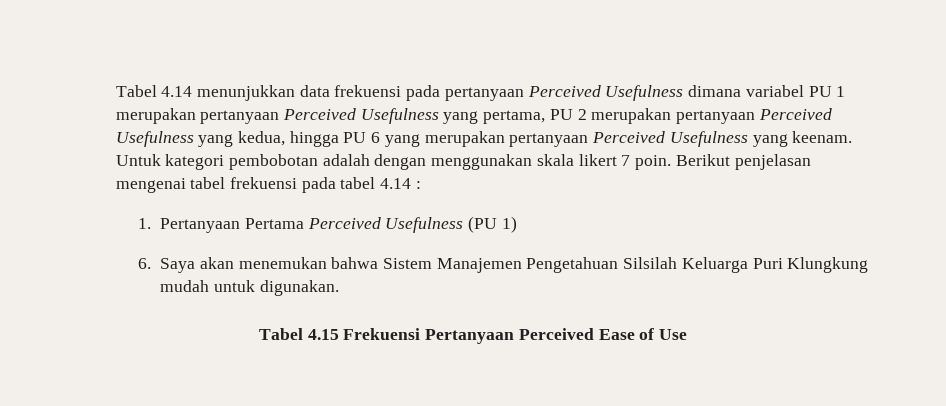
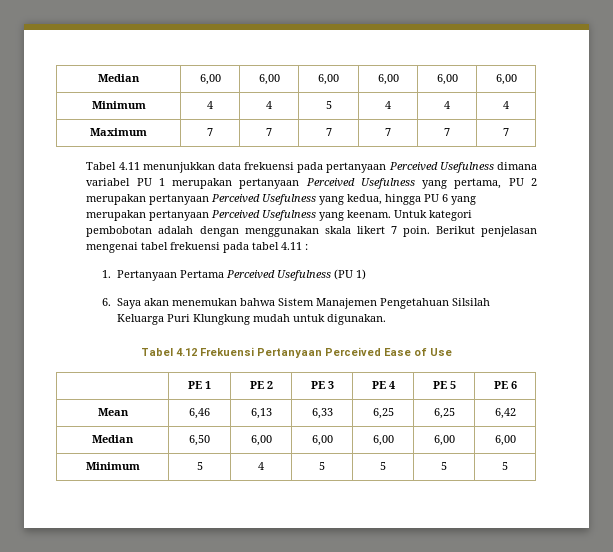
[115,85,193,97] Tabel 4.14 -> [98,74,140,82] [199,74,221,85] [258,74,280,85] [318,74,339,85] [377,74,399,85] [436,74,458,85] [495,74,517,85] [91,101,146,109] [207,101,213,109] [266,101,272,109] [325,101,332,109] [385,101,391,109] [444,101,450,109] [503,101,509,109] [90,128,147,136] [207,128,213,136] [266,128,272,136] [325,128,332,136] [385,128,391,136] [444,128,450,136] [503,128,509,136] [86,162,140,170] Median | 6,00 | 6,00 | 6,00 | 6,00 | 6,00 | 6,00 // Minimum | 4 | 4 | 5 | 4 | 4 | 4 // Maximum | 7 | 7 | 7 | 7 | 7 | 7 // Tabel 4.11
[380,178,412,189] 4.14 -> [281,242,303,250] 4.11
[307,329,339,340] 4.15 -> [176,348,197,356] 4.12
(688, 334) none -> [188,381,211,389] [249,381,273,389] [310,381,334,389] [371,381,395,389] [432,381,456,389] [493,381,517,389] [97,408,129,416] [189,408,210,419] [250,408,272,419] [311,408,333,419] [372,408,394,419] [433,408,455,419] [494,408,516,419] [92,435,134,443] [189,435,210,446] [250,435,272,446] [311,435,333,446] [372,435,394,446] [433,435,455,446] [494,435,516,446] [85,462,140,470] [196,462,203,470] [258,462,264,470] [319,462,325,470] [380,462,386,470] [441,462,447,470] [502,462,508,470] // | PE 1 | PE 2 | PE 3 | PE 4 | PE 5 | PE 6 // Mean | 6,46 | 6,13 | 6,33 | 6,25 | 6,25 | 6,42 // Median | 6,50 | 6,00 | 6,00 | 6,00 | 6,00 | 6,00 // Minimum | 5 | 4 | 5 | 5 | 5 | 5

